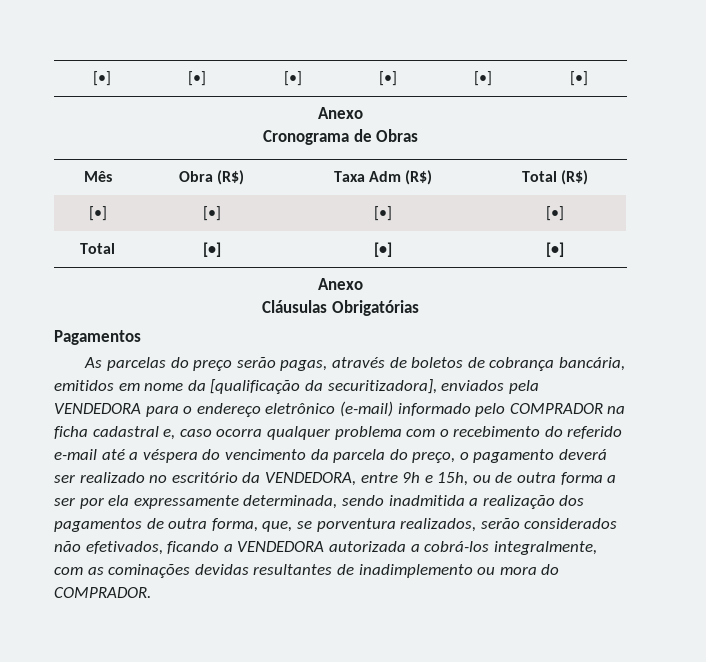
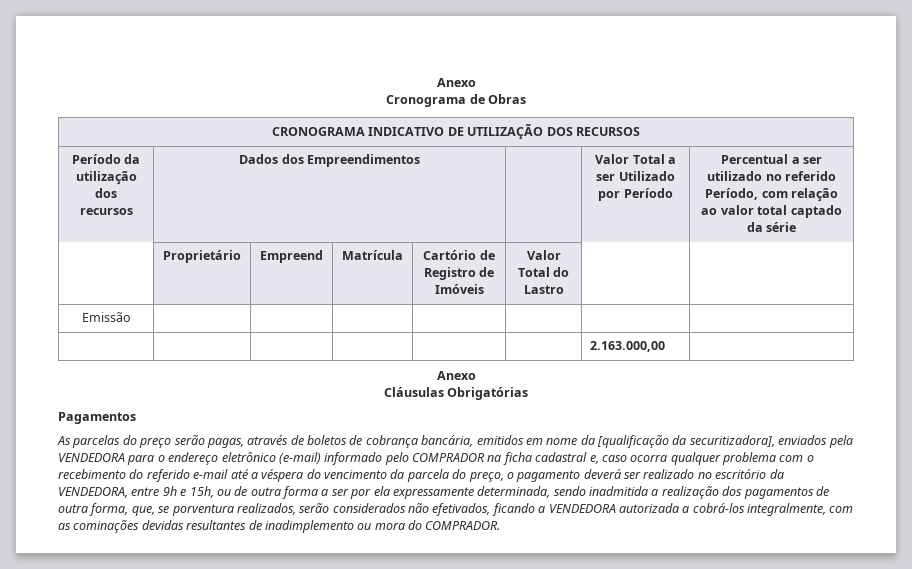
[93,71,111,86] [188,71,206,86] [283,71,302,86] [379,71,397,86] [474,71,492,86] [569,71,588,86] [318,107,363,119] [262,129,419,145] [83,171,112,182] [178,170,245,185] [333,170,433,185] [521,170,589,185] [88,206,107,221] [202,206,221,221] [374,206,392,221] [546,206,564,221] [80,243,115,254] [202,242,221,257] [374,242,392,257] [546,242,564,257] [•] | [•] | [•] | [•] | [•] | [•] // Anexo // Cronograma de Obras // Mês | Obra (R$) | Taxa Adm (R$) | Total (R$) // [•] | [•] | [•] | [•] // Total | [•] | [•] | [•] -> [436,78,476,87] [386,94,526,107] [272,124,640,140] [71,154,141,164] [75,171,137,185] [95,188,117,198] [79,208,133,215] [239,154,420,167] [595,154,676,164] [596,171,675,181] [598,188,673,201] [721,154,822,164] [707,171,836,181] [705,188,838,202] [701,205,842,218] [746,222,797,232] [163,250,241,263] [260,250,323,263] [342,250,403,260] [423,250,495,260] [423,267,495,280] [434,284,484,294] [526,250,561,260] [517,267,570,277] [523,285,564,294] [81,312,131,322] [589,341,665,352] Anexo // Cronograma de Obras // CRONOGRAMA INDICATIVO DE UTILIZAÇÃO DOS RECURSOS // Período da utilização dos recursos | Dados dos Empreendimentos | | Valor Total a ser Utilizado por Período | Percentual a ser utilizado no referido Período, com relação ao valor total captado da série // | Proprietário | Empreend | Matrícula | Cartório de Registro de Imóveis | Valor Total do Lastro | | // Emissão | | | | | | | // | | | | | | 2.163.000,00 |

